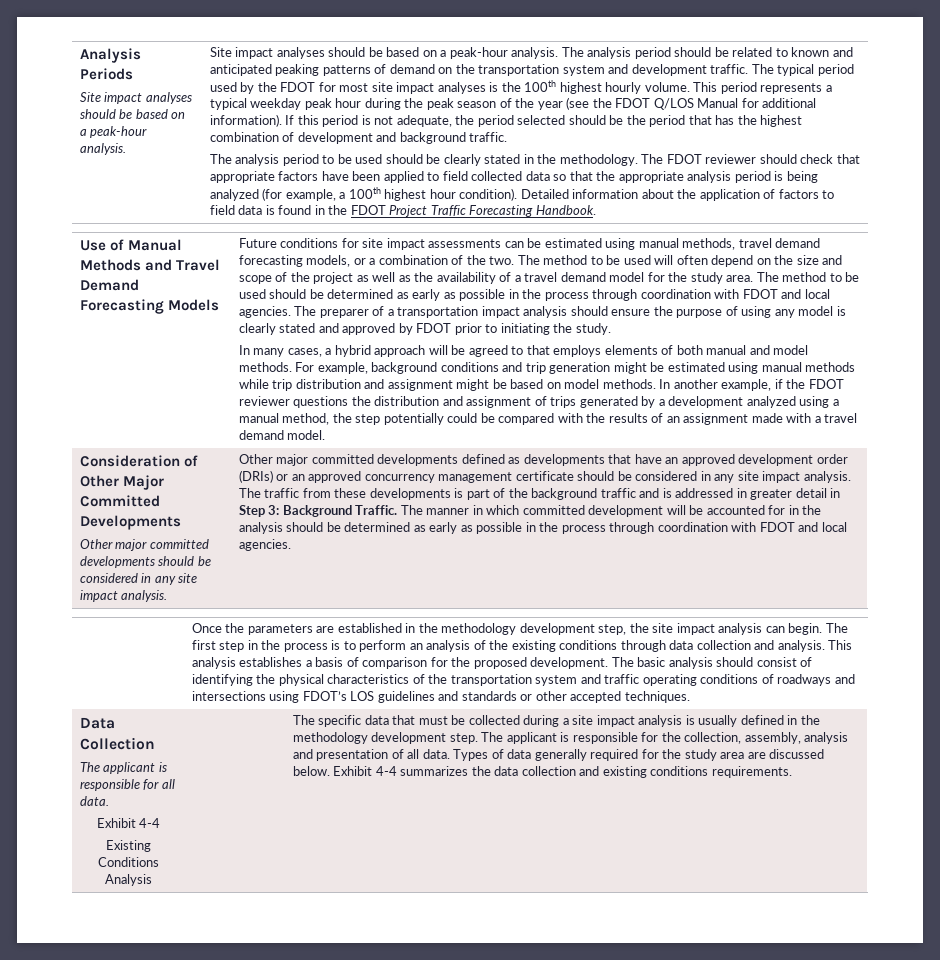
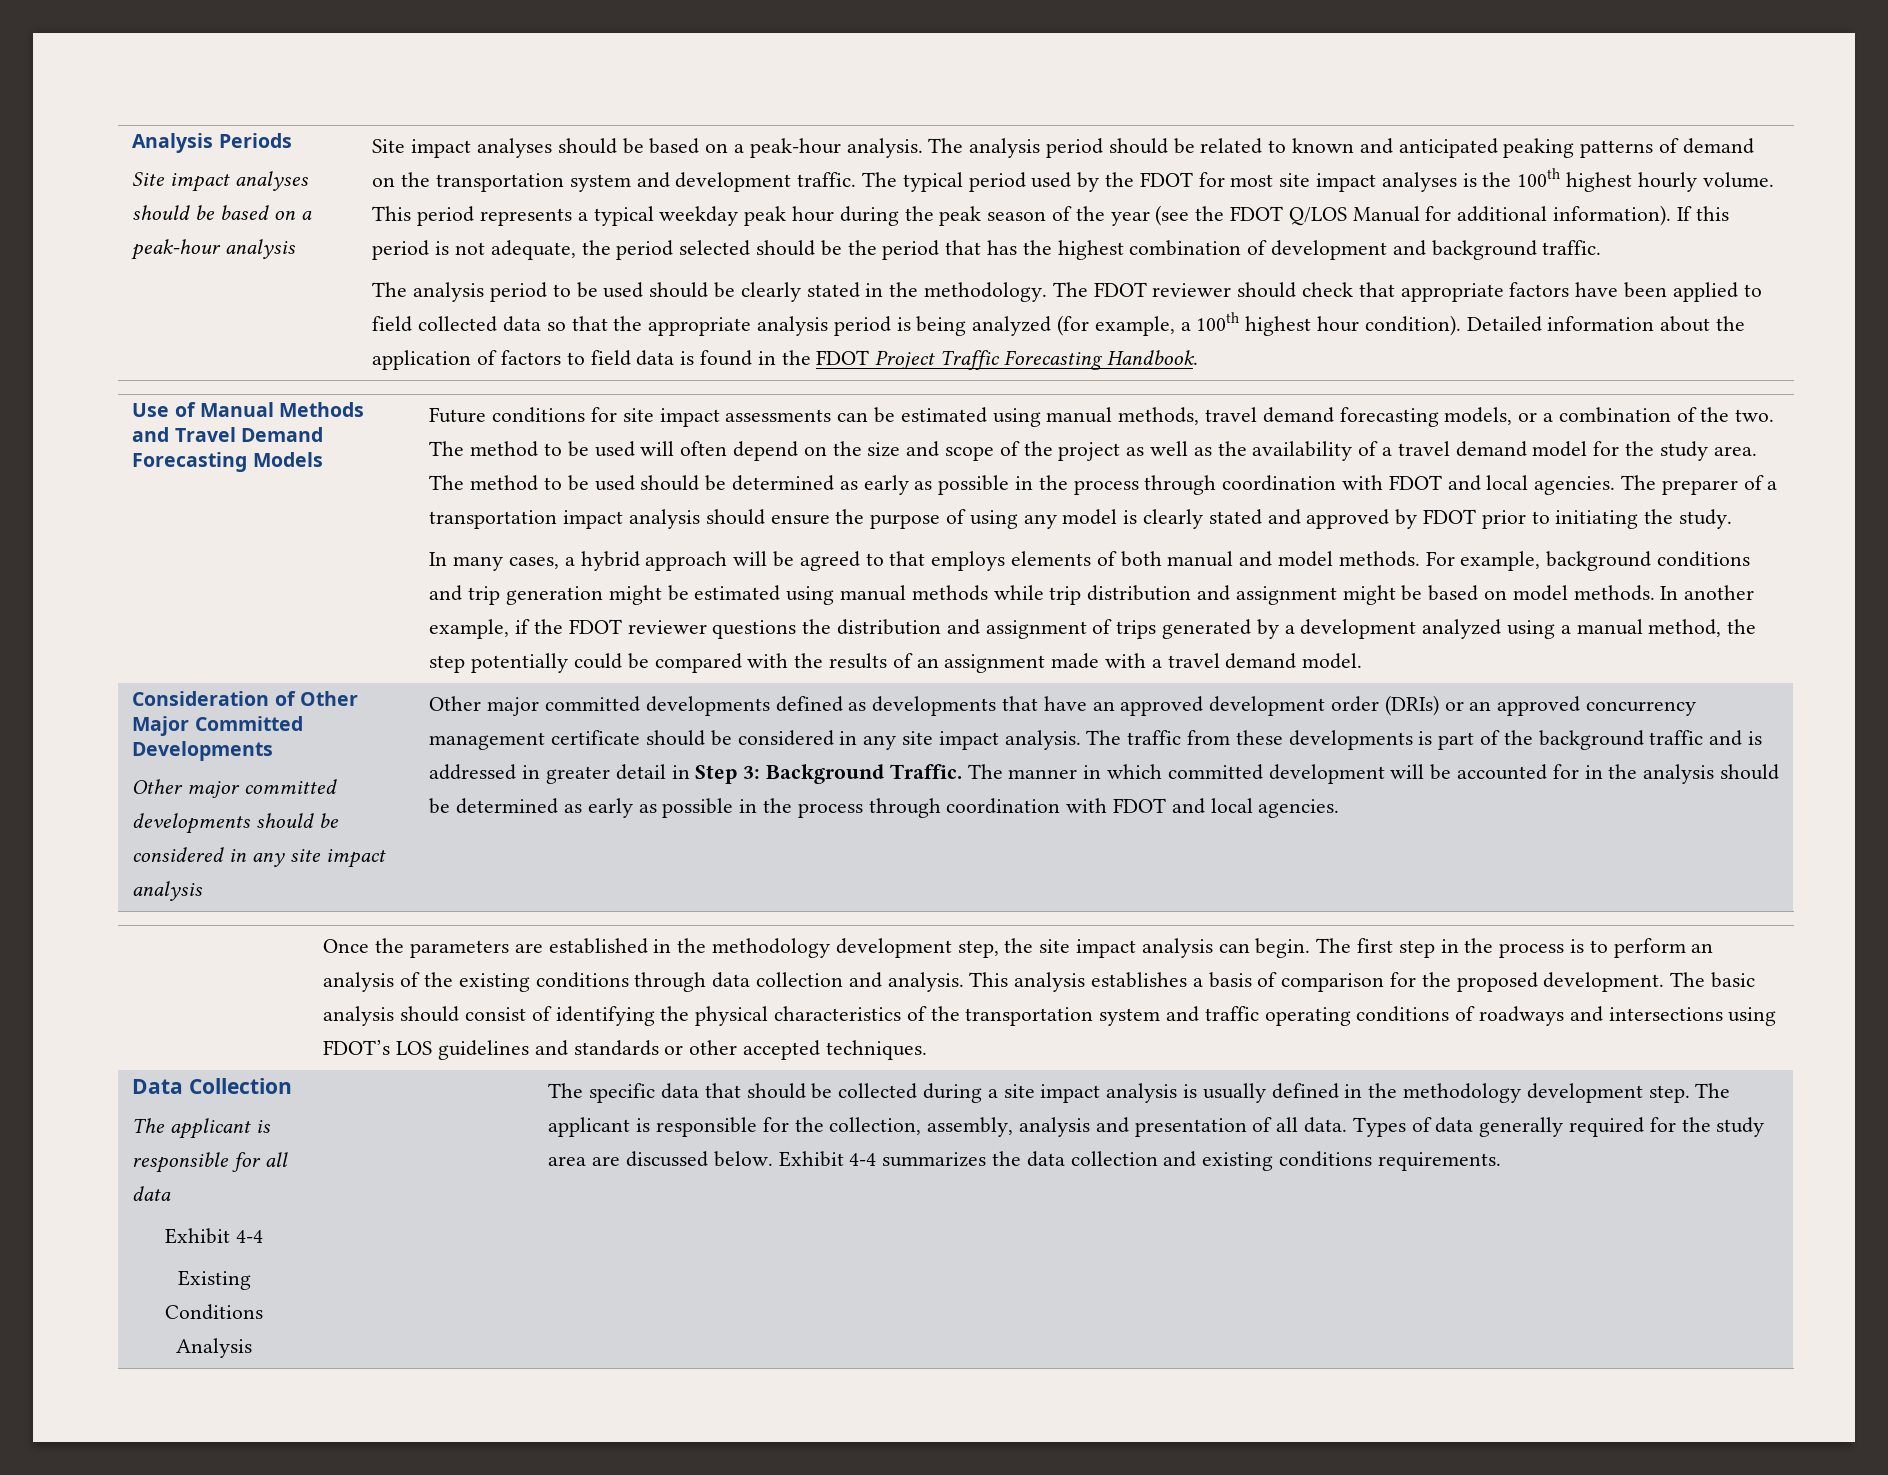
[79,143,126,155] analysis. -> [225,239,297,259] analysis
[121,590,168,602] analysis. -> [132,881,204,901] analysis
[79,796,109,806] data. -> [132,1186,172,1201] data
[418,716,448,725] must -> [746,1083,806,1099] should

